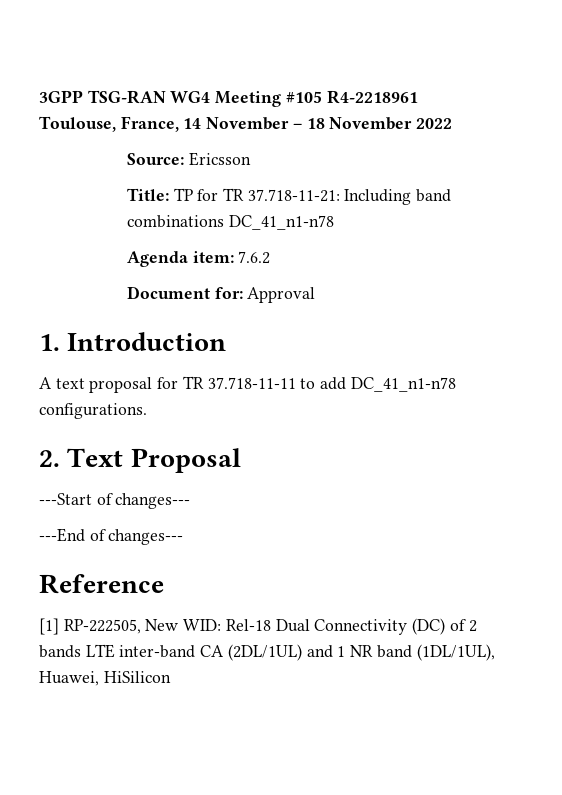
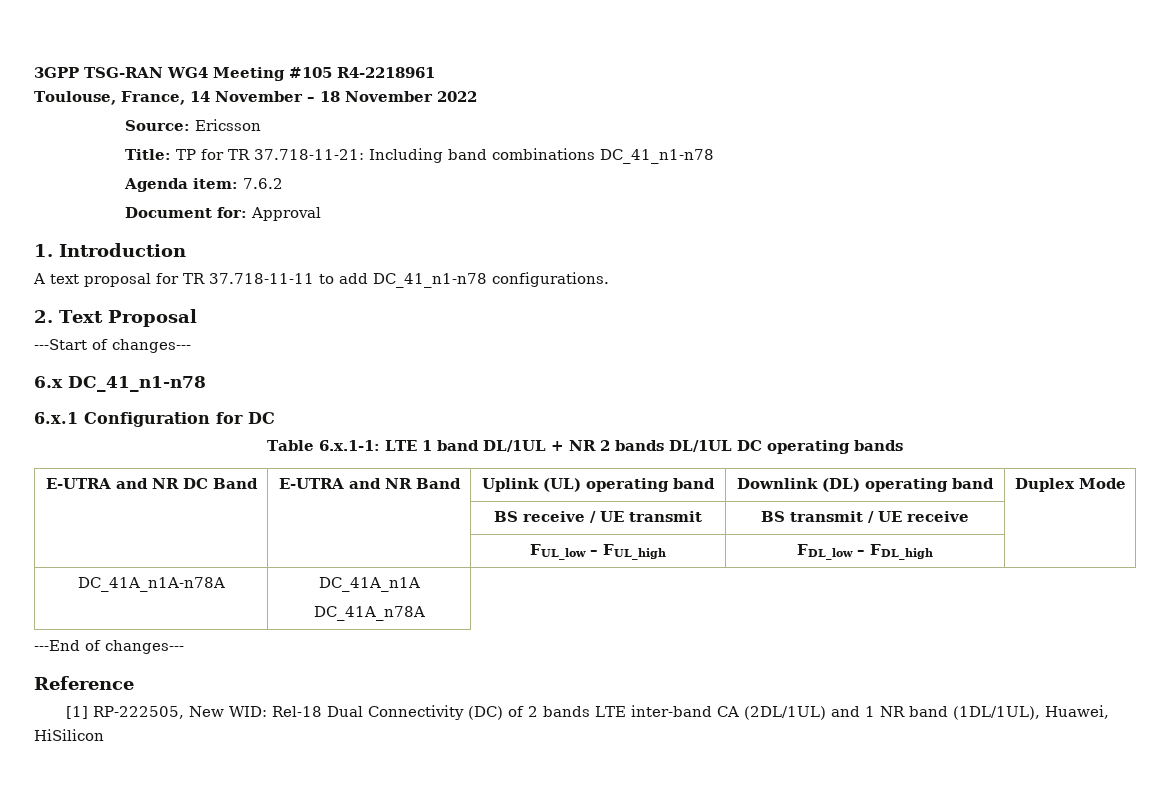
(191, 501) none -> [34,376,206,392] [34,412,275,427] [266,440,904,454] [45,478,258,489] [278,478,461,489] [482,478,715,492] [737,478,994,492] [1014,478,1126,492] [494,511,702,523] [761,511,969,523] [530,544,666,560] [797,544,933,560] [77,577,225,592] [318,577,420,592] [313,606,425,621] // 6.x DC_41_n1-n78 // 6.x.1 Configuration for DC // Table 6.x.1-1: LTE 1 band DL/1UL + NR 2 bands DL/1UL DC operating bands // E-UTRA and NR DC Band | E-UTRA and NR Band | Uplink (UL) operating band | Downlink (DL) operating band | Duplex Mode // | | BS receive / UE transmit | BS transmit / UE receive | // | | FUL_low – FUL_high | FDL_low – FDL_high | // DC_41A_n1A-n78A | DC_41A_n1A // DC_41A_n78A

